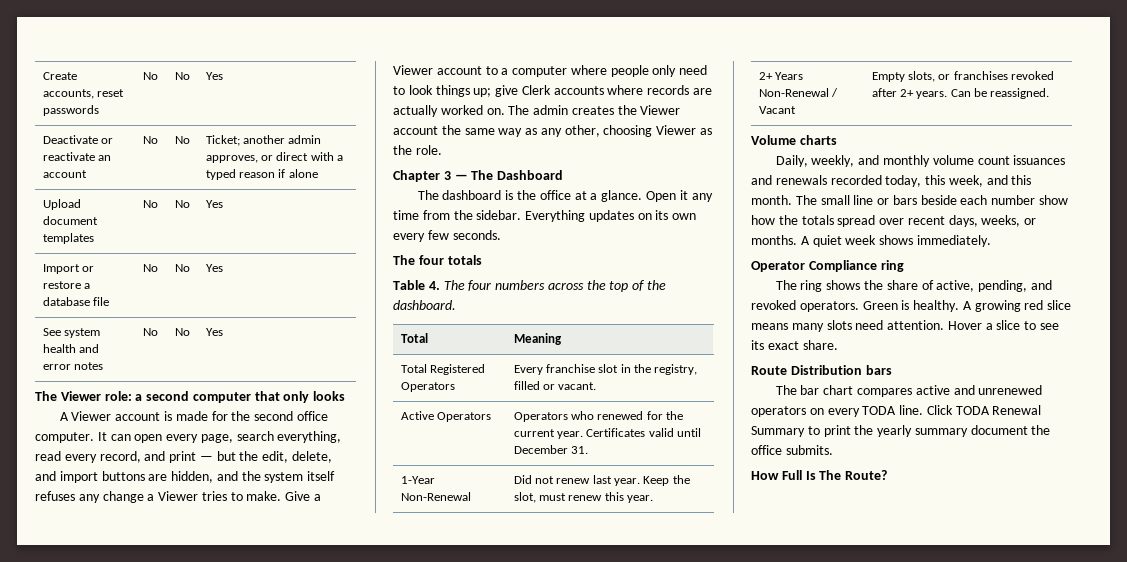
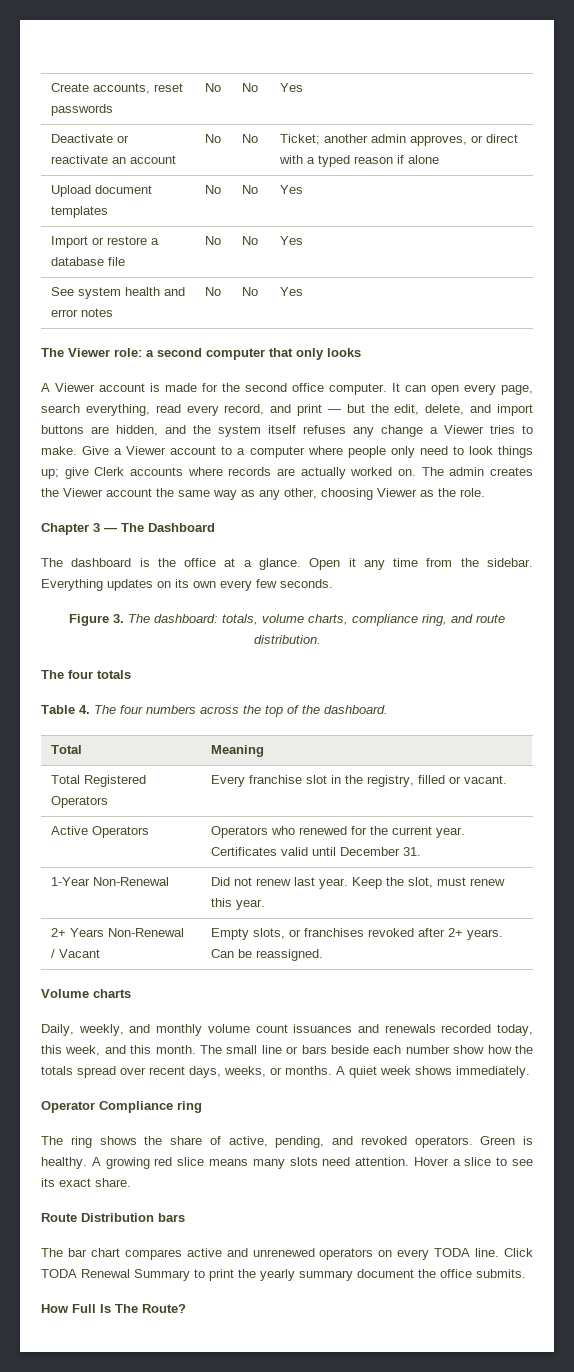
(501, 235) none -> [69,614,505,626] [253,635,321,644] // Figure 3. The dashboard: totals, volume charts, compliance ring, and route distribution.

